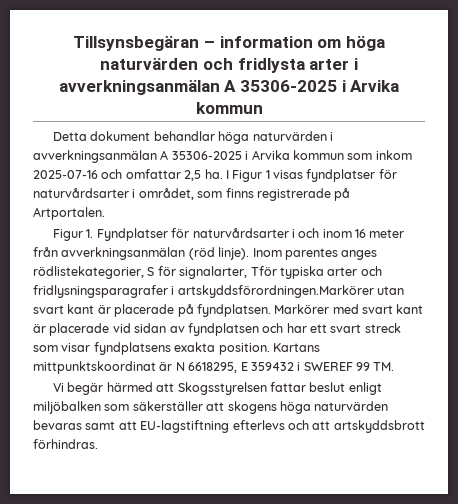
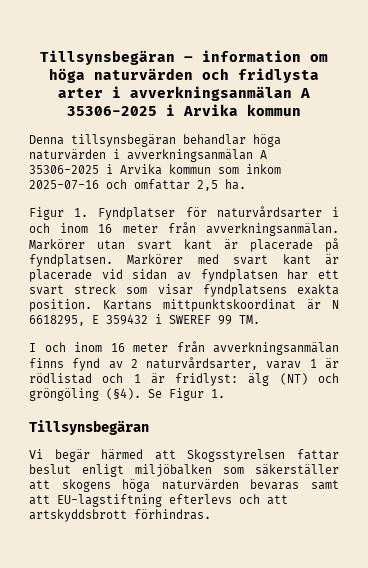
[53,131,151,141] Detta dokument -> [29,134,176,147] Denna tillsynsbegäran
[225,169,397,182] [33,188,351,201] [33,207,105,220] I Figur 1 visas fyndplatser för naturvårdsarter i området, som finns registrerade på Artportalen. -> (246, 184) none
[61,247,378,260] [33,266,382,279] [33,285,374,298] avverkningsanmälan (röd linje). Inom parentes anges rödlistekategorier, S för signalarter, Tför typiska arter och fridlysningsparagrafer i artskyddsförordningen.Markörer -> [206,223,339,236] [29,239,85,250] avverkningsanmälan. Markörer
[262,323,284,333] och -> (278, 275) none
(395, 366) none -> [29,341,339,355] [29,357,339,371] [29,373,339,386] [29,388,225,401] [29,420,149,435] // I och inom 16 meter från avverkningsanmälan finns fynd av 2 naturvårdsarter, varav 1 är rödlistad och 1 är fridlyst: älg (NT) och gröngöling (§4). Se Figur 1. // Tillsynsbegäran

